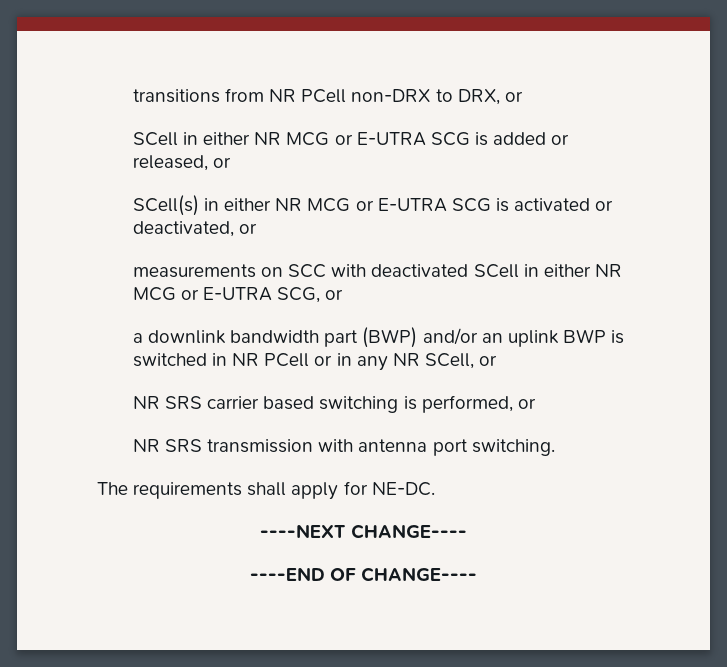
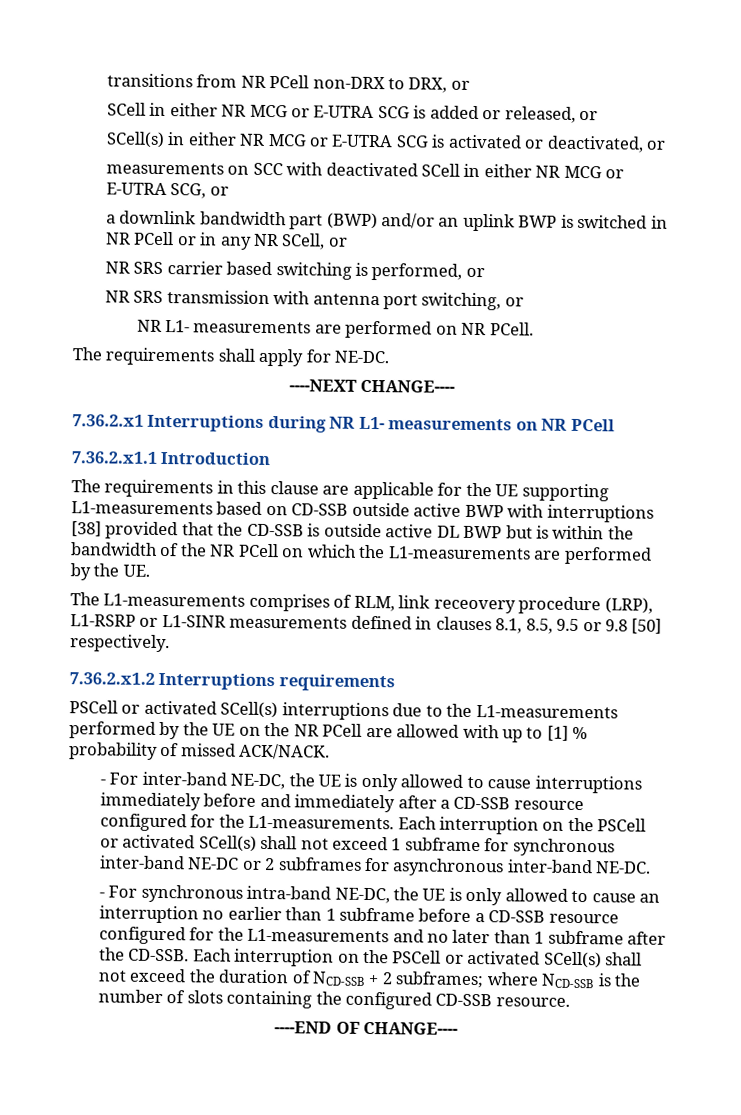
[471,439,555,456] switching. -> [421,292,524,311] [136,319,534,339] switching, or // NR L1- measurements are performed on NR PCell.
(467, 531) none -> [72,414,615,433] [71,451,271,466] [71,479,609,502] [71,501,654,523] [71,521,634,540] [71,542,652,565] [70,563,150,581] [70,592,653,615] [70,614,663,634] [70,634,170,653] [69,672,395,692] [69,700,618,721] [69,721,589,743] [69,742,331,760] [99,771,642,794] [99,792,584,813] [99,813,647,835] [99,834,615,857] [99,855,652,877] [98,884,661,906] [98,905,619,924] [98,926,667,945] [98,947,643,969] [97,968,642,989] [97,989,570,1010] // 7.36.2.x1 Interruptions during NR L1- measurements on NR PCell // 7.36.2.x1.1 Introduction // The requirements in this clause are applicable for the UE supporting L1-measurements based on CD-SSB outside active BWP with interruptions [38] provided that the CD-SSB is outside active DL BWP but is within the bandwidth of the NR PCell on which the L1-measurements are performed by the UE. // The L1-measurements comprises of RLM, link receovery procedure (LRP), L1-RSRP or L1-SINR measurements defined in clauses 8.1, 8.5, 9.5 or 9.8 [50] respectively. // 7.36.2.x1.2 Interruptions requirements // PSCell or activated SCell(s) interruptions due to the L1-measurements performed by the UE on the NR PCell are allowed with up to [1] % probability of missed ACK/NACK. // - For inter-band NE-DC, the UE is only allowed to cause interruptions immediately before and immediately after a CD-SSB resource configured for the L1-measurements. Each interruption on the PSCell or activated SCell(s) shall not exceed 1 subframe for synchronous inter-band NE-DC or 2 subframes for asynchronous inter-band NE-DC. // - For synchronous intra-band NE-DC, the UE is only allowed to cause an interruption no earlier than 1 subframe before a CD-SSB resource configured for the L1-measurements and no later than 1 subframe after the CD-SSB. Each interruption on the PSCell or activated SCell(s) shall not exceed the duration of NCD-SSB + 2 subframes; where NCD-SSB is the number of slots containing the configured CD-SSB resource.

